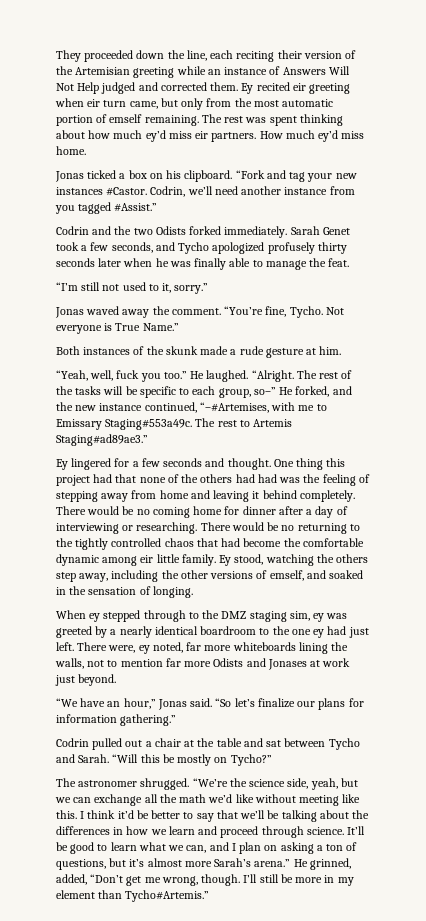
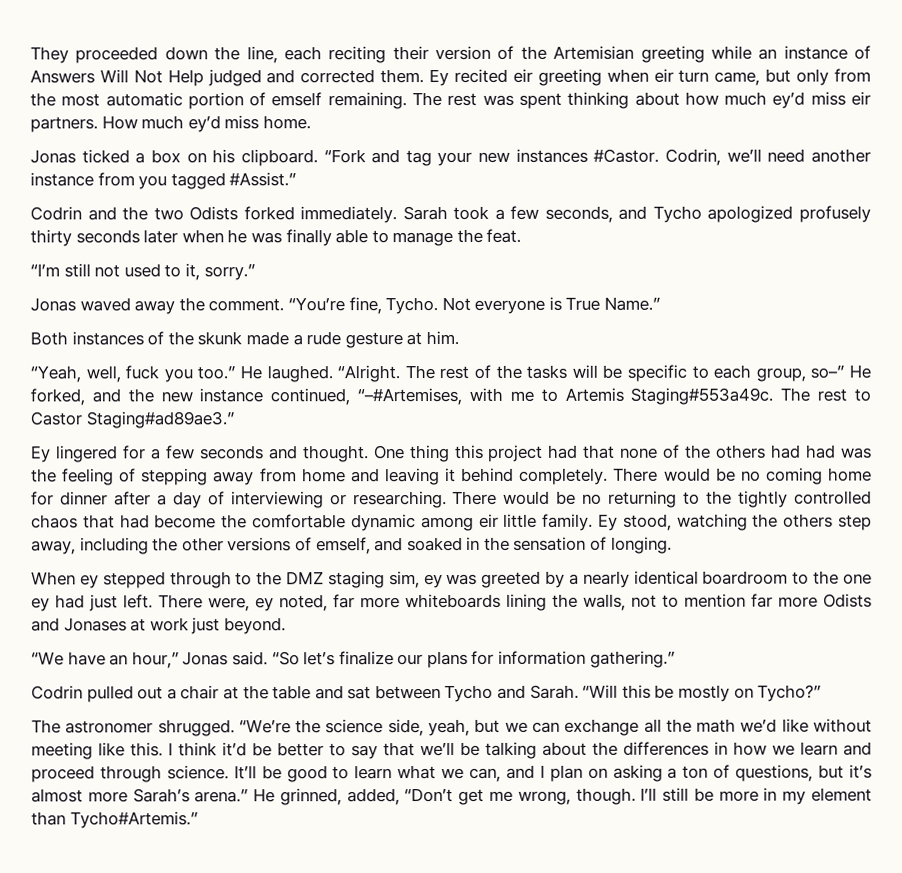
[322,227,350,235] Genet -> (448, 213) none
[56,419,102,430] Emissary -> [564,387,624,402] Artemis
[253,419,293,427] Artemis -> [30,411,82,426] Castor

